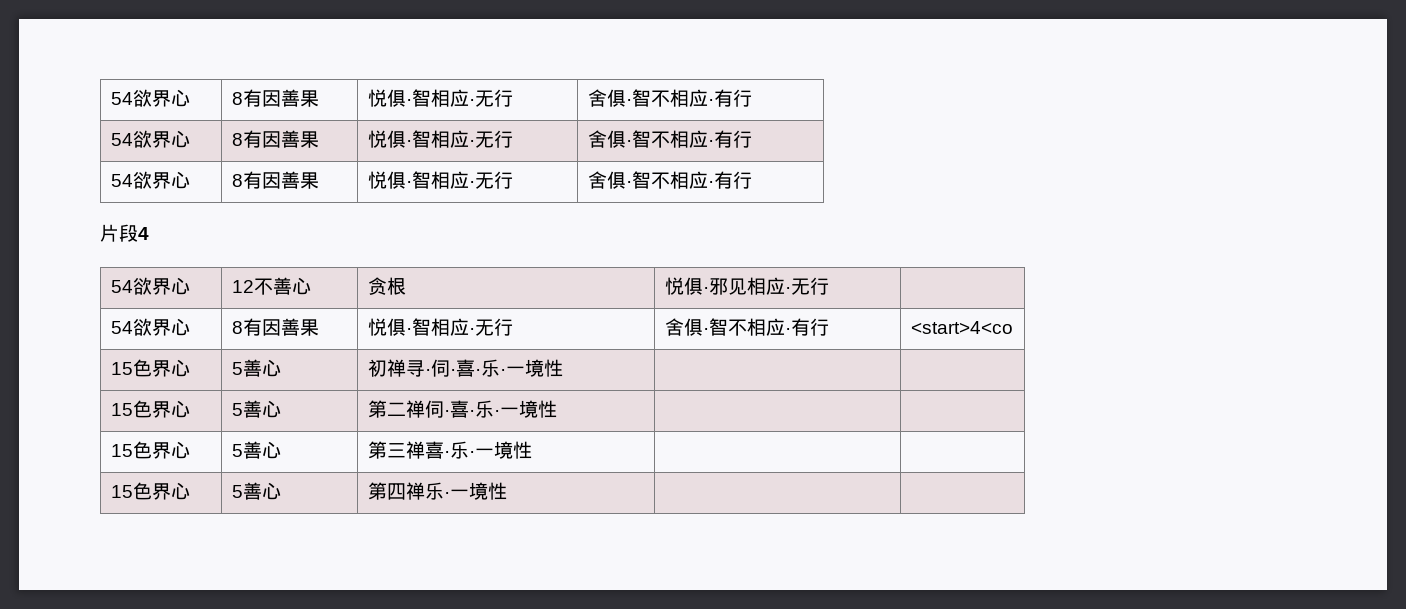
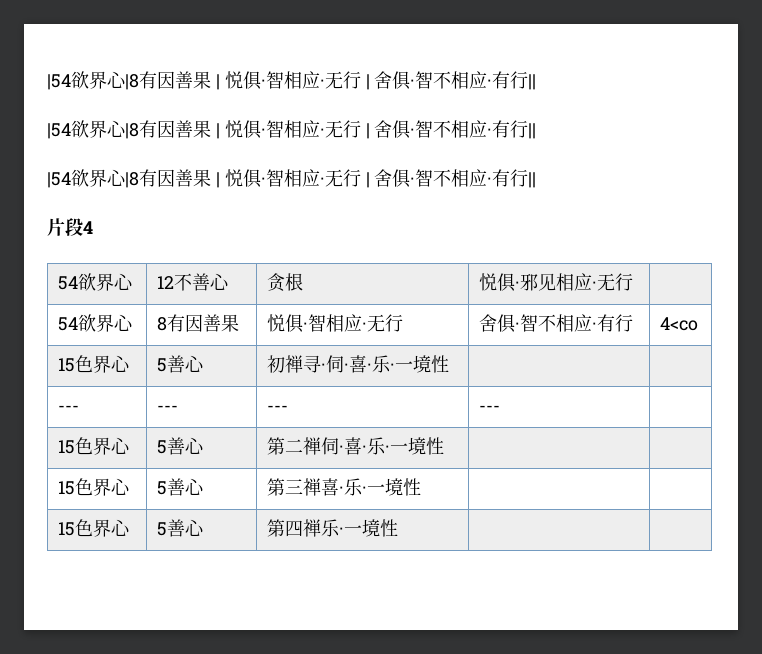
[110,89,190,107] [231,89,319,107] [367,89,513,107] [587,89,752,107] [110,130,190,148] [231,130,319,148] [367,130,513,148] [587,130,752,148] [110,171,190,189] [231,171,319,189] [367,171,513,189] [587,171,752,189] 54欲界心 | 8有因善果 | 悦俱·智相应·无行 | 舍俱·智不相应·有行 // 54欲界心 | 8有因善果 | 悦俱·智相应·无行 | 舍俱·智不相应·有行 // 54欲界心 | 8有因善果 | 悦俱·智相应·无行 | 舍俱·智不相应·有行 -> [47,71,537,90] [47,120,537,139] [47,169,537,188] |54欲界心|8有因善果 | 悦俱·智相应·无行 | 舍俱·智不相应·有行|| // |54欲界心|8有因善果 | 悦俱·智相应·无行 | 舍俱·智不相应·有行|| // |54欲界心|8有因善果 | 悦俱·智相应·无行 | 舍俱·智不相应·有行||
[910,321,1013,334] <start>4<co -> [660,317,699,331] 4<co
(563, 368) none -> [58,405,80,412] [157,405,179,412] [267,405,289,412] [479,405,501,412] // --- | --- | --- | --- |

